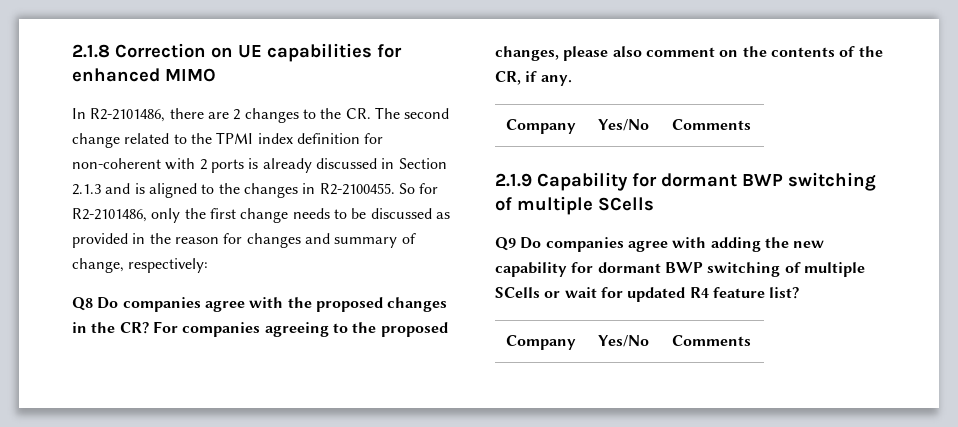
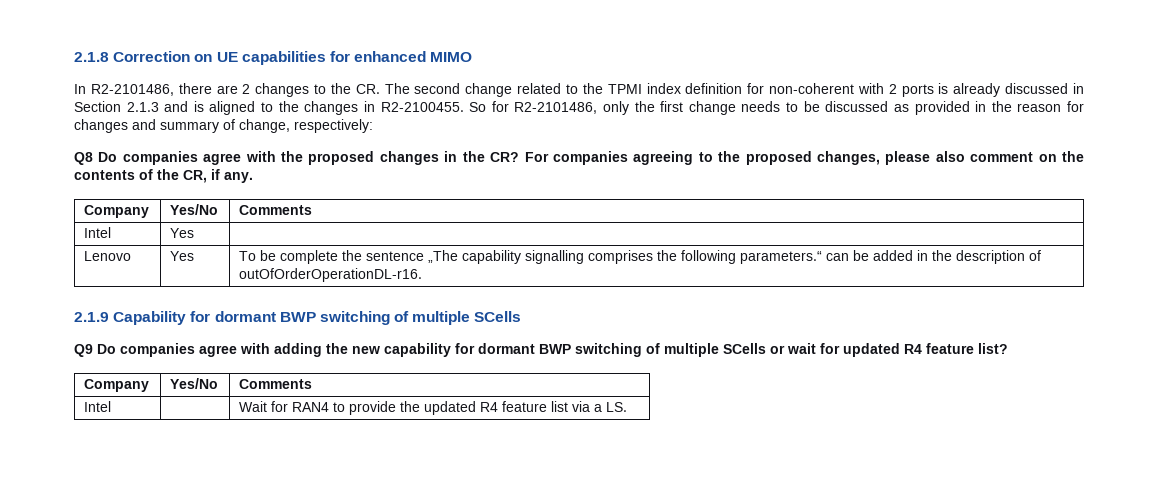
(751, 124) none -> [84,227,112,238] [170,228,195,238] [84,251,132,261] [170,251,195,261] [239,250,1042,264] [239,268,423,282] // Intel | Yes | // Lenovo | Yes | To be complete the sentence „The capability signalling comprises the following parameters.“ can be added in the description of outOfOrderOperationDL-r16.
(751, 340) none -> [84,401,112,412] [239,401,628,415] // Intel | | Wait for RAN4 to provide the updated R4 feature list via a LS.

